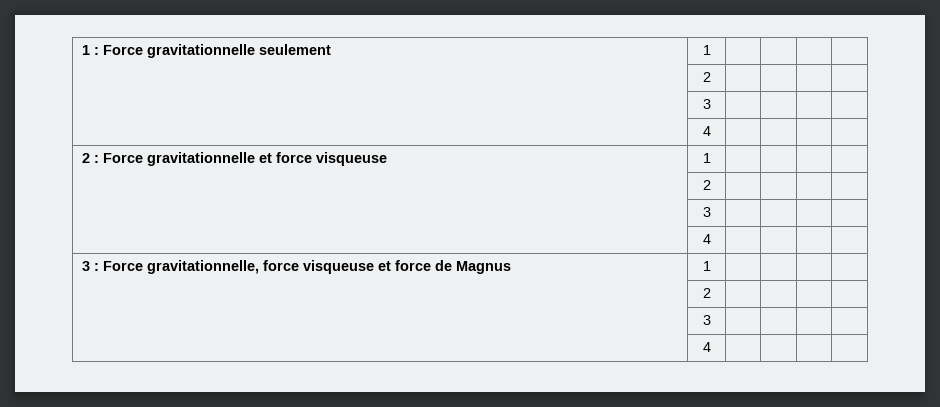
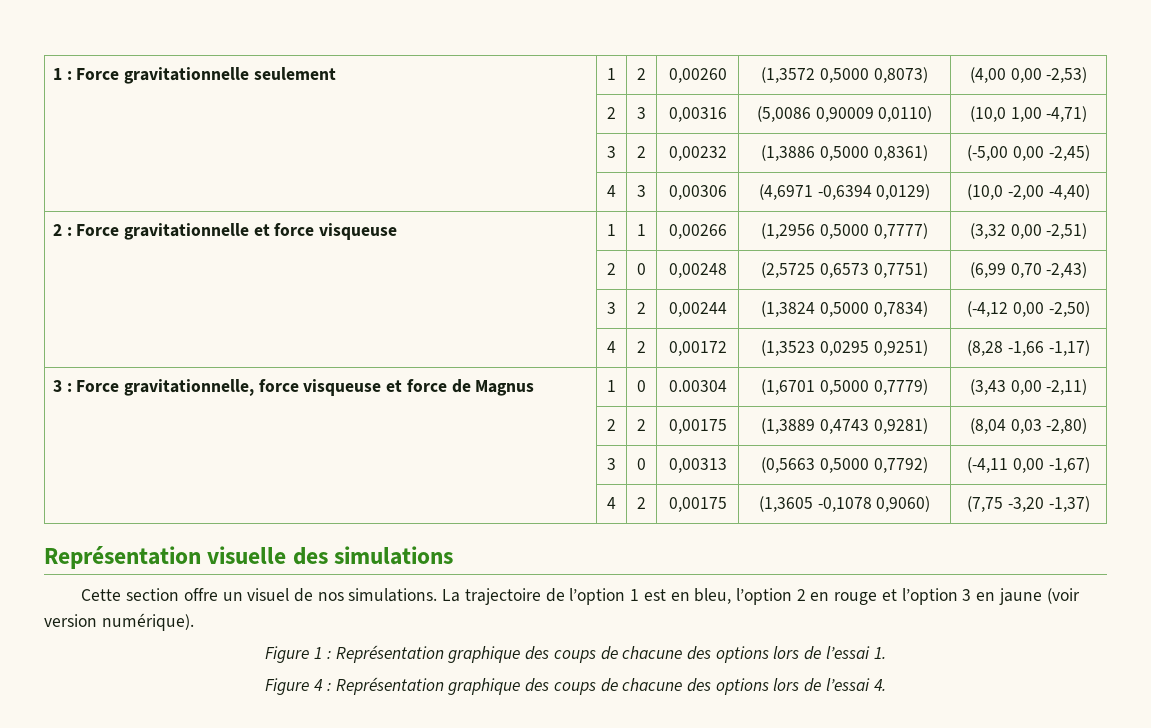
[702,72,711,82] [702,99,711,109] [702,126,711,136] | | | // | 2 | | | | // | 3 | | | | // | 4 | | | | -> [637,68,646,80] [668,68,727,83] [761,67,928,83] [969,67,1088,83] [607,107,616,119] [637,107,646,119] [668,107,727,122] [756,106,933,122] [969,106,1088,122] [607,146,616,158] [637,146,646,158] [668,146,727,161] [761,145,928,161] [967,145,1090,161] [607,185,616,197] [637,185,646,197] [668,185,727,200] [758,184,931,200] [967,184,1090,200] 2 | 0,00260 | (1,3572 0,5000 0,8073) | (4,00 0,00 -2,53) // | 2 | 3 | 0,00316 | (5,0086 0,90009 0,0110) | (10,0 1,00 -4,71) // | 3 | 2 | 0,00232 | (1,3886 0,5000 0,8361) | (-5,00 0,00 -2,45) // | 4 | 3 | 0,00306 | (4,6971 -0,6394 0,0129) | (10,0 -2,00 -4,40)
[702,180,711,190] [702,207,711,217] [702,234,711,244] | | | // | 2 | | | | // | 3 | | | | // | 4 | | | | -> [637,224,646,236] [668,224,727,239] [761,223,928,239] [969,223,1088,239] [607,263,616,275] [637,263,646,275] [668,263,727,278] [761,262,928,278] [969,262,1088,278] [607,302,616,314] [637,302,646,314] [668,302,727,317] [761,301,928,317] [967,301,1090,317] [607,341,616,353] [637,341,646,353] [668,341,727,356] [761,340,928,356] [967,340,1090,356] 1 | 0,00266 | (1,2956 0,5000 0,7777) | (3,32 0,00 -2,51) // | 2 | 0 | 0,00248 | (2,5725 0,6573 0,7751) | (6,99 0,70 -2,43) // | 3 | 2 | 0,00244 | (1,3824 0,5000 0,7834) | (-4,12 0,00 -2,50) // | 4 | 2 | 0,00172 | (1,3523 0,0295 0,9251) | (8,28 -1,66 -1,17)
[702,288,711,298] [702,315,711,325] [702,342,711,352] | | | // | 2 | | | | // | 3 | | | | // | 4 | | | | -> [637,380,646,392] [668,380,727,392] [761,379,928,395] [969,379,1088,395] [607,419,616,431] [637,419,646,431] [668,419,727,434] [761,418,928,434] [969,418,1088,434] [607,458,616,470] [637,458,646,470] [668,458,727,473] [761,457,928,473] [967,457,1090,473] [607,497,616,509] [637,497,646,509] [668,497,727,512] [758,496,931,512] [967,496,1090,512] [44,546,454,569] [81,588,1080,605] [44,613,194,631] [265,645,886,663] [265,677,886,695] 0 | 0.00304 | (1,6701 0,5000 0,7779) | (3,43 0,00 -2,11) // | 2 | 2 | 0,00175 | (1,3889 0,4743 0,9281) | (8,04 0,03 -2,80) // | 3 | 0 | 0,00313 | (0,5663 0,5000 0,7792) | (-4,11 0,00 -1,67) // | 4 | 2 | 0,00175 | (1,3605 -0,1078 0,9060) | (7,75 -3,20 -1,37) // Représentation visuelle des simulations // Cette section offre un visuel de nos simulations. La trajectoire de l’option 1 est en bleu, l’option 2 en rouge et l’option 3 en jaune (voir version numérique). // Figure 1 : Représentation graphique des coups de chacune des options lors de l’essai 1. // Figure 4 : Représentation graphique des coups de chacune des options lors de l’essai 4.

